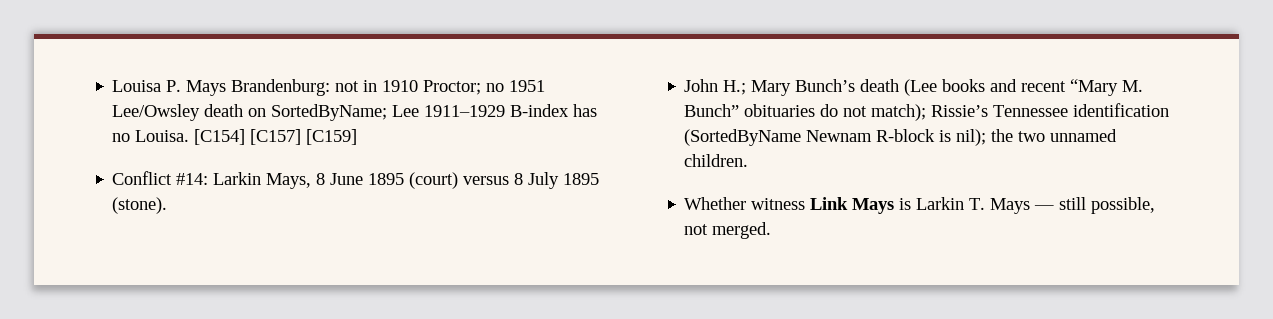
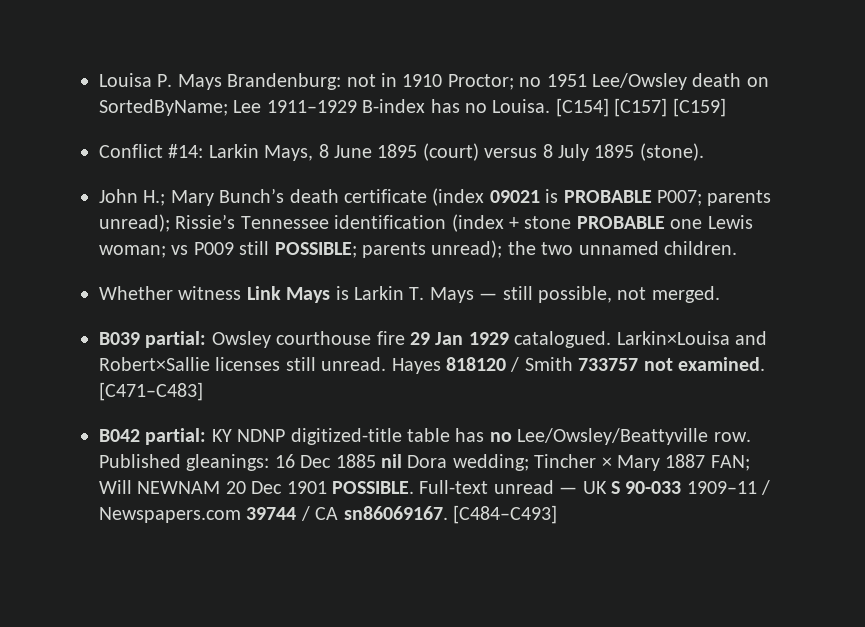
[904,79,1144,96] [684,103,1170,121] [684,129,987,146] (Lee books and recent “Mary M. Bunch” obituaries do not match); Rissie’s Tennessee identification (SortedByName Newnam R-block is nil); -> [344,188,772,206] [99,214,753,232] [99,240,503,258] certificate (index 09021 is PROBABLE P007; parents unread); Rissie’s Tennessee identification (index + stone PROBABLE one Lewis woman; vs P009 still POSSIBLE; parents unread);
(772, 230) none -> [99,331,767,348] [99,357,765,374] [99,382,203,401] [99,428,751,445] [99,454,750,471] [99,480,771,495] [99,505,557,524] // B039 partial: Owsley courthouse fire 29 Jan 1929 catalogued. Larkin×Louisa and Robert×Sallie licenses still unread. Hayes 818120 / Smith 733757 not examined. [C471–C483] // B042 partial: KY NDNP digitized-title table has no Lee/Owsley/Beattyville row. Published gleanings: 16 Dec 1885 nil Dora wedding; Tincher × Mary 1887 FAN; Will NEWNAM 20 Dec 1901 POSSIBLE. Full-text unread — UK S 90-033 1909–11 / Newspapers.com 39744 / CA sn86069167. [C484–C493]

